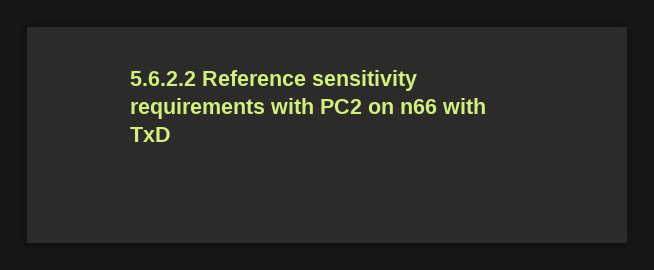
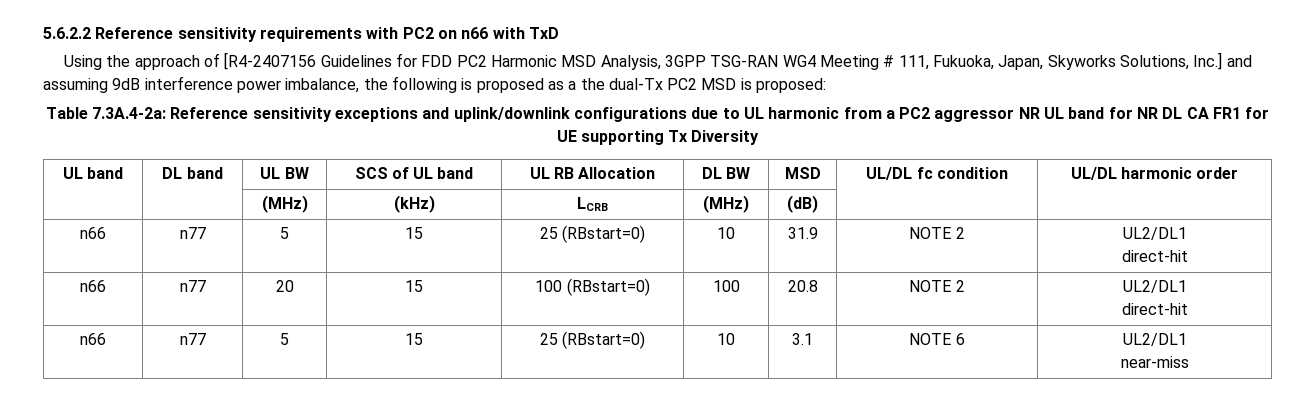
(171, 134) none -> [64,52,1252,70] [43,76,827,93] [45,107,1270,122] [556,130,760,145] [62,167,124,179] [162,167,223,179] [260,167,309,179] [354,167,474,179] [529,167,656,179] [701,167,751,179] [784,167,821,179] [866,167,1008,180] [1070,167,1239,180] [261,195,308,213] [393,195,435,213] [577,197,608,211] [703,195,749,213] [787,195,818,213] [80,227,106,239] [179,227,206,239] [280,227,289,239] [405,227,424,239] [539,225,646,243] [717,227,735,239] [787,227,818,239] [909,227,965,239] [1122,227,1187,240] [1121,250,1188,262] [80,280,106,292] [179,280,206,292] [275,280,294,292] [405,280,424,292] [535,278,650,296] [712,280,740,292] [787,280,818,292] [909,280,965,292] [1122,280,1187,293] [1121,303,1188,315] [80,333,106,345] [179,333,206,345] [280,333,289,345] [405,333,424,345] [539,331,646,349] [717,333,735,345] [792,333,813,345] [909,333,965,345] [1122,333,1187,346] [1120,356,1189,368] // Using the approach of [R4-2407156 Guidelines for FDD PC2 Harmonic MSD Analysis, 3GPP TSG-RAN WG4 Meeting # 111, Fukuoka, Japan, Skyworks Solutions, Inc.] and assuming 9dB interference power imbalance, the following is proposed as a the dual-Tx PC2 MSD is proposed: // Table 7.3A.4-2a: Reference sensitivity exceptions and uplink/downlink configurations due to UL harmonic from a PC2 aggressor NR UL band for NR DL CA FR1 for UE supporting Tx Diversity // UL band | DL band | UL BW | SCS of UL band | UL RB Allocation | DL BW | MSD | UL/DL fc condition | UL/DL harmonic order // | | (MHz) | (kHz) | LCRB | (MHz) | (dB) | | // n66 | n77 | 5 | 15 | 25 (RBstart=0) | 10 | 31.9 | NOTE 2 | UL2/DL1 // direct-hit // n66 | n77 | 20 | 15 | 100 (RBstart=0) | 100 | 20.8 | NOTE 2 | UL2/DL1 // direct-hit // n66 | n77 | 5 | 15 | 25 (RBstart=0) | 10 | 3.1 | NOTE 6 | UL2/DL1 // near-miss

